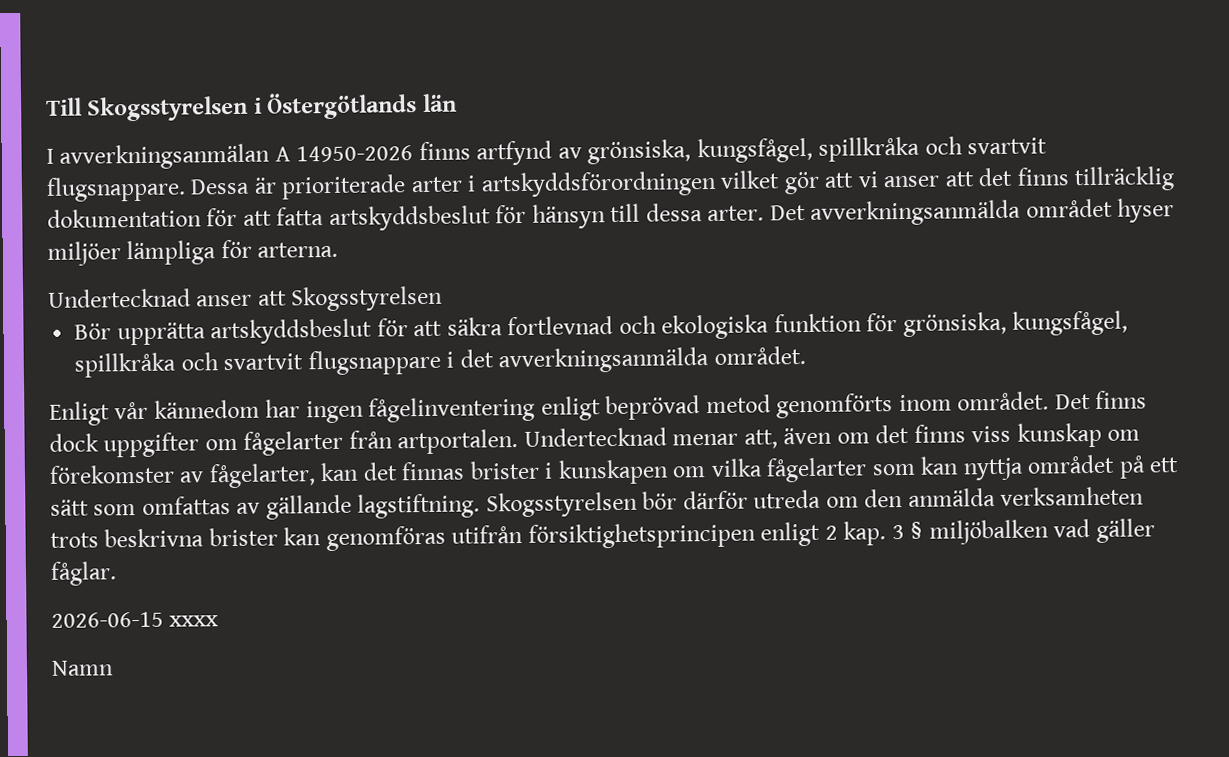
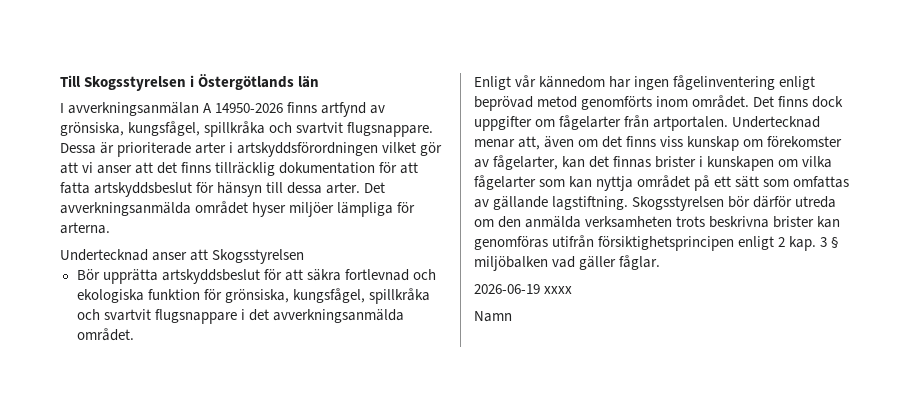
[51,611,164,628] 2026-06-15 -> [474,284,540,294] 2026-06-19

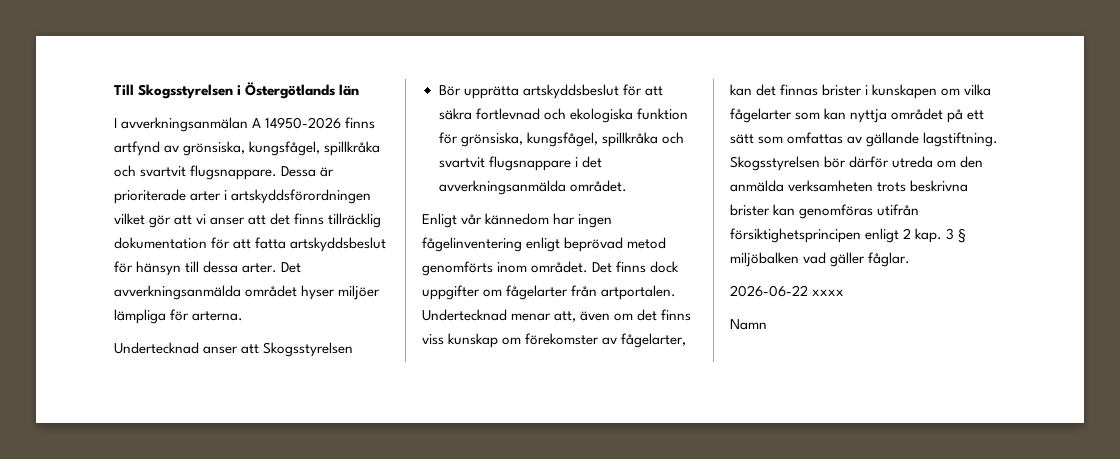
[474,284,540,294] 2026-06-19 -> [730,285,808,297] 2026-06-22

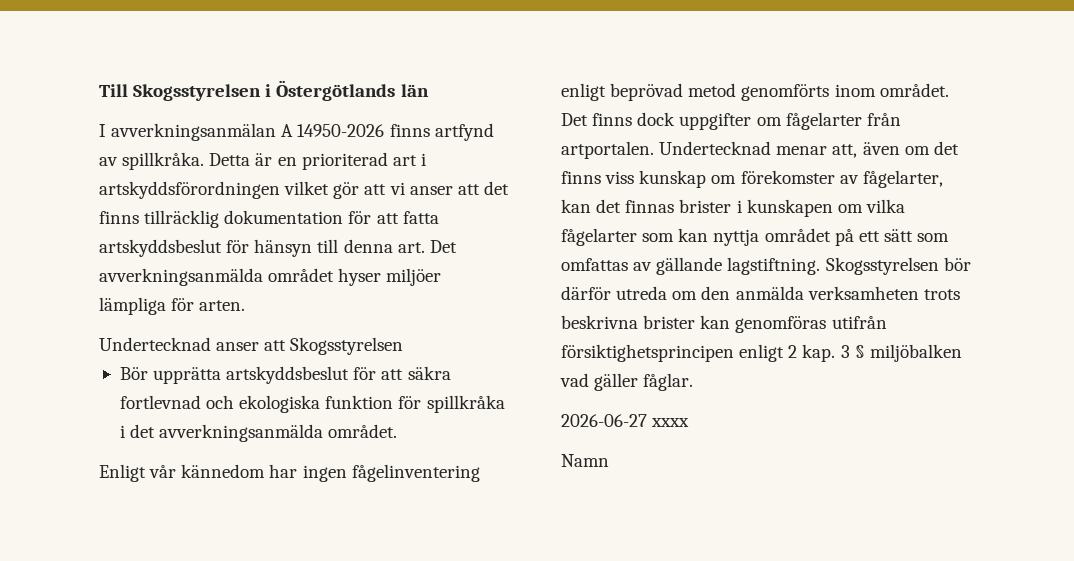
[183,141,381,156] [114,165,335,180] [114,189,222,204] grönsiska, kungsfågel, spillkråka och svartvit flugsnappare. Dessa är prioriterade arter -> [122,152,417,170] spillkråka. Detta är en prioriterad art
[203,261,278,273] dessa arter. -> [343,239,425,253] denna art.
[192,311,244,321] arterna. -> [199,300,246,311] arten.
[460,132,684,147] [438,156,571,171] grönsiska, kungsfågel, spillkråka och svartvit flugsnappare -> [426,395,505,413] spillkråka
[730,285,808,297] 2026-06-22 -> [561,414,647,427] 2026-06-27

